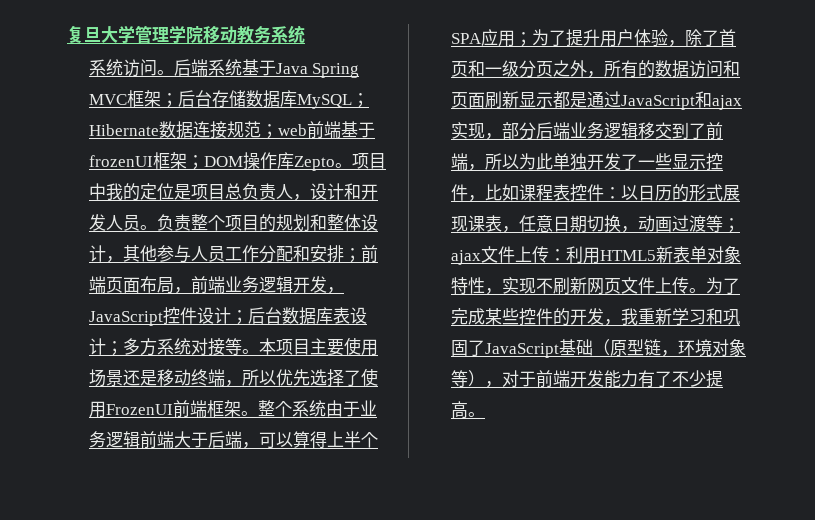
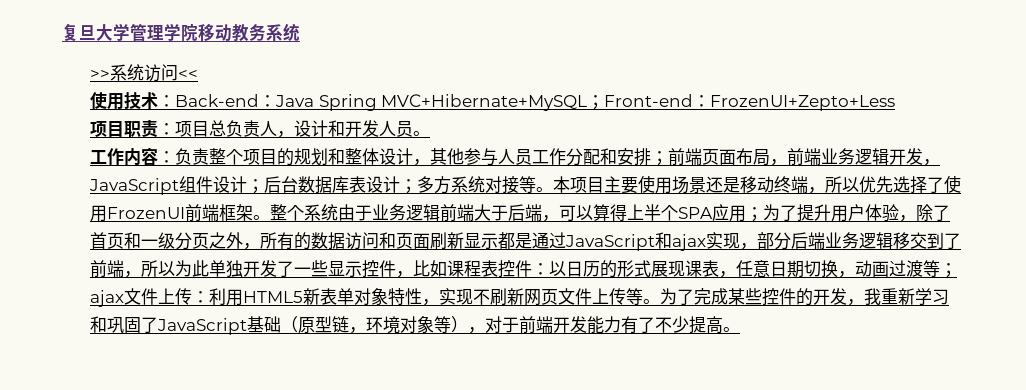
(305, 34) none -> [89,69,110,79] >>
[156,59,360,78] [88,90,369,109] [88,121,375,139] [88,152,386,171] [88,183,191,201] 。后端系统基于Java Spring MVC框架；后台存储数据库MySQL；Hibernate数据连接规范；web前端基于frozenUI框架；DOM操作库Zepto。项目中我的定位是 -> [177,69,198,79] [89,92,896,111] [89,120,175,138] << // 使用技术：Back-end：Java Spring MVC+Hibernate+MySQL；Front-end：FrozenUI+Zepto+Less // 项目职责：
(157, 227) none -> [89,147,175,166] // 工作内容：
[162,307,180,325] 控 -> [178,176,196,193] 组
(689, 285) none -> [625,288,643,305] 等

